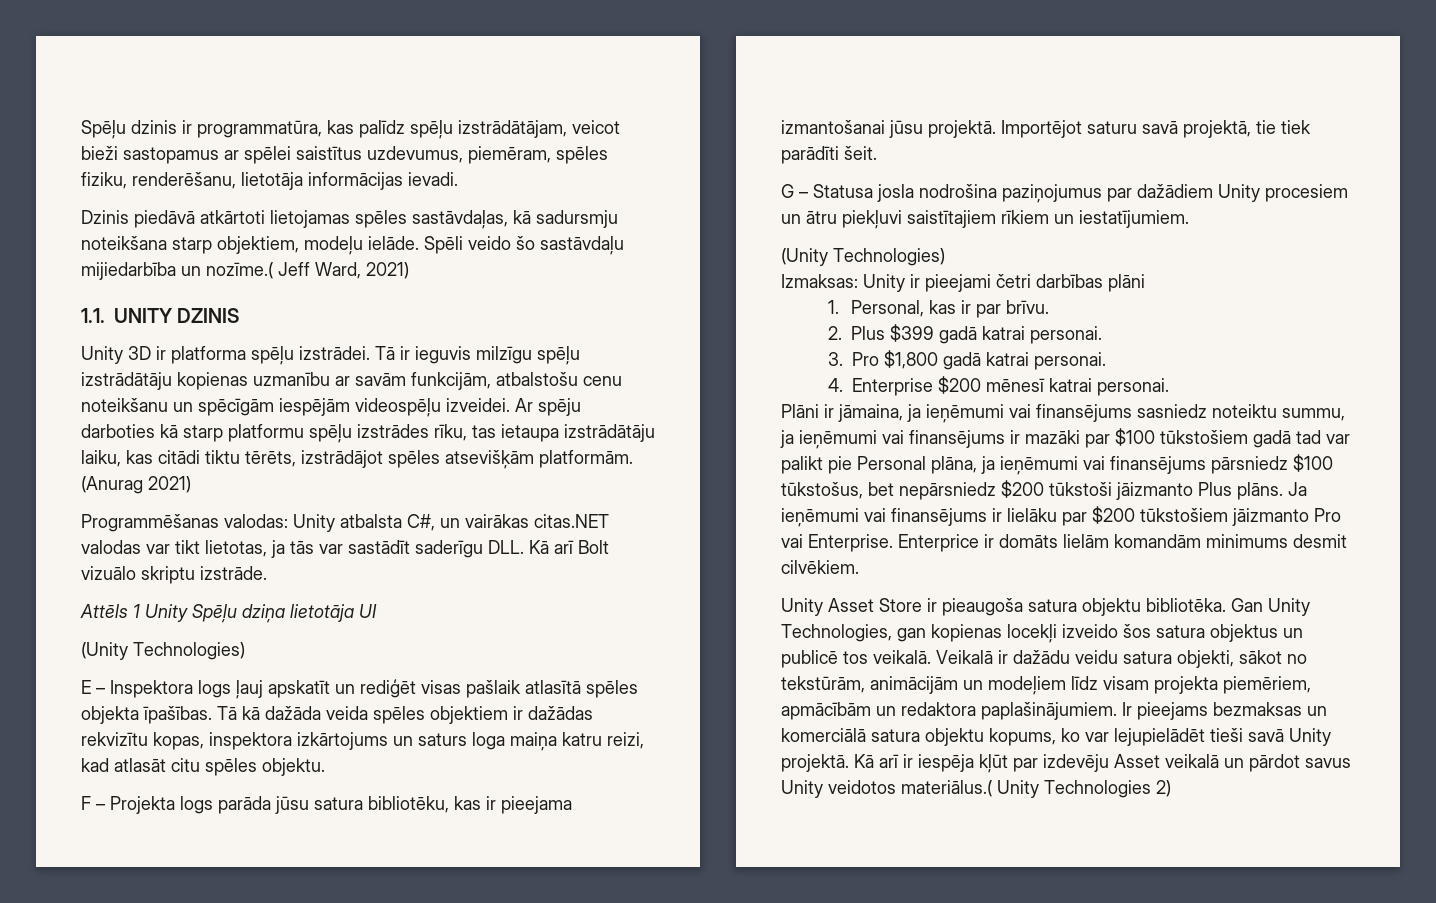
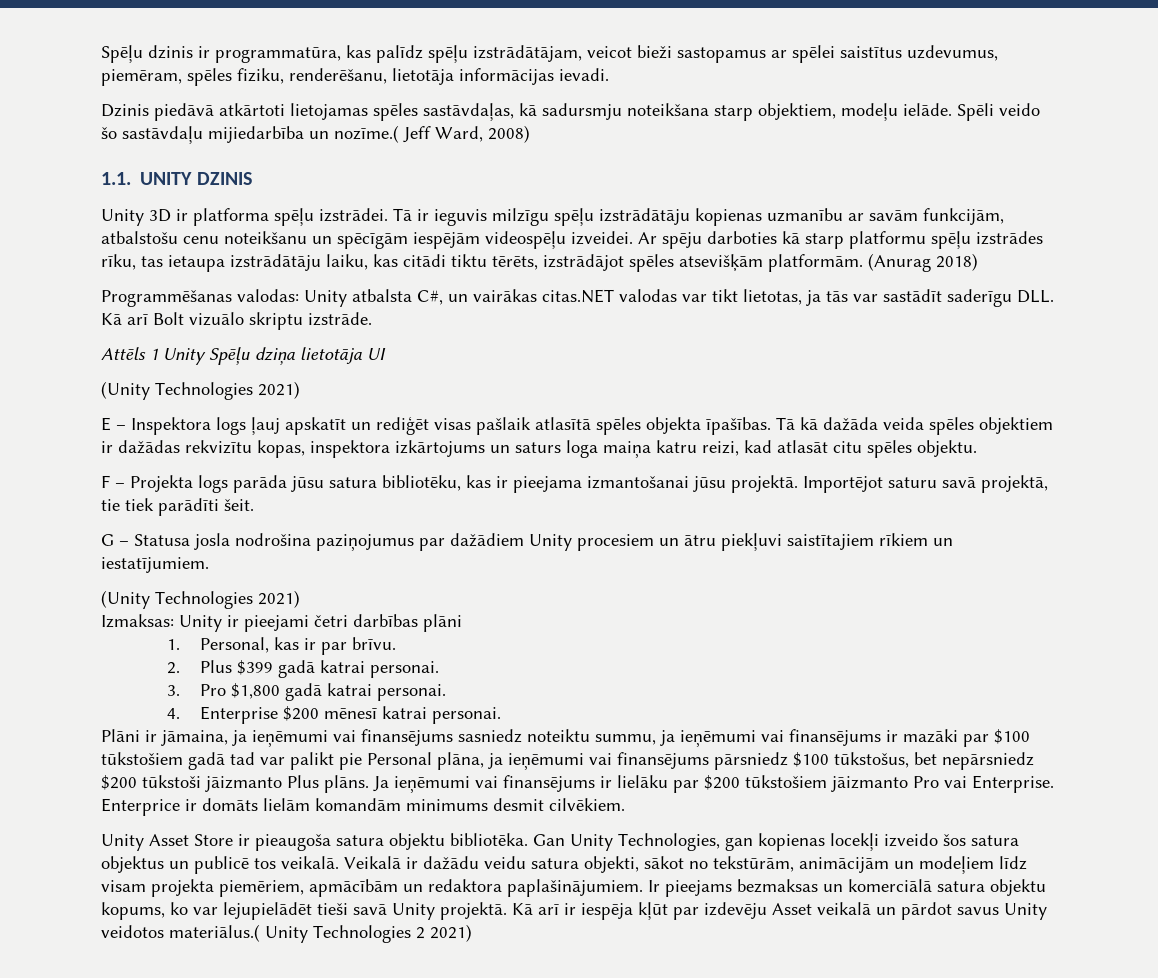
[366,262,409,279] 2021) -> [488,125,530,143] 2008)
[148,476,191,493] 2021) -> [936,253,978,271] 2018)
[133,642,245,660] Technologies) -> [155,381,300,400] Technologies 2021)
[833,248,945,266] Technologies) -> [155,590,300,609] Technologies 2021)
[1156,780,1171,797] 2) -> [416,924,472,942] 2 2021)

